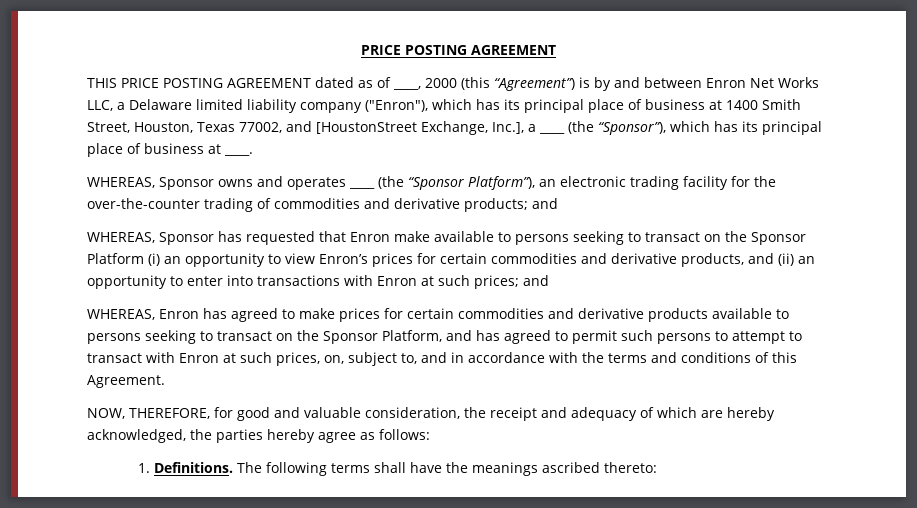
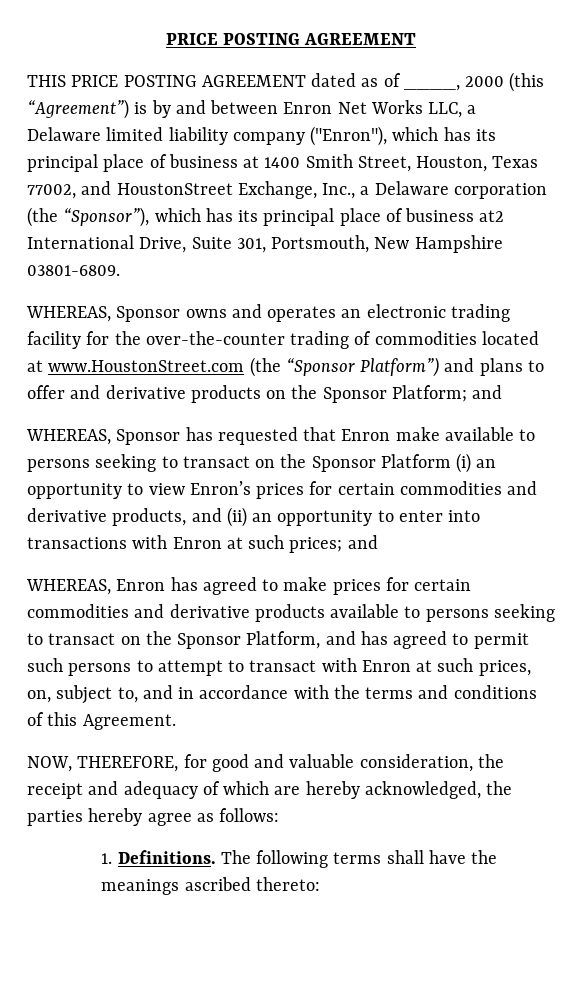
[315,121,536,135] [538,132,565,134] [HoustonStreet Exchange, Inc.], a ____ -> [116,181,547,199] HoustonStreet Exchange, Inc., a Delaware corporation
[208,144,253,156] at ____. -> [479,210,505,222] [27,235,503,253] [27,265,120,276] at2 International Drive, Suite 301, Portsmouth, New Hampshire 03801-6809.
[349,176,535,190] ____ (the “Sponsor Platform”), -> (337, 314) none
[364,198,528,212] and derivative products; -> [481,331,539,345] [27,357,544,377] [27,385,467,403] located at www.HoustonStreet.com (the “Sponsor Platform”) and plans to offer and derivative products on the Sponsor Platform;

